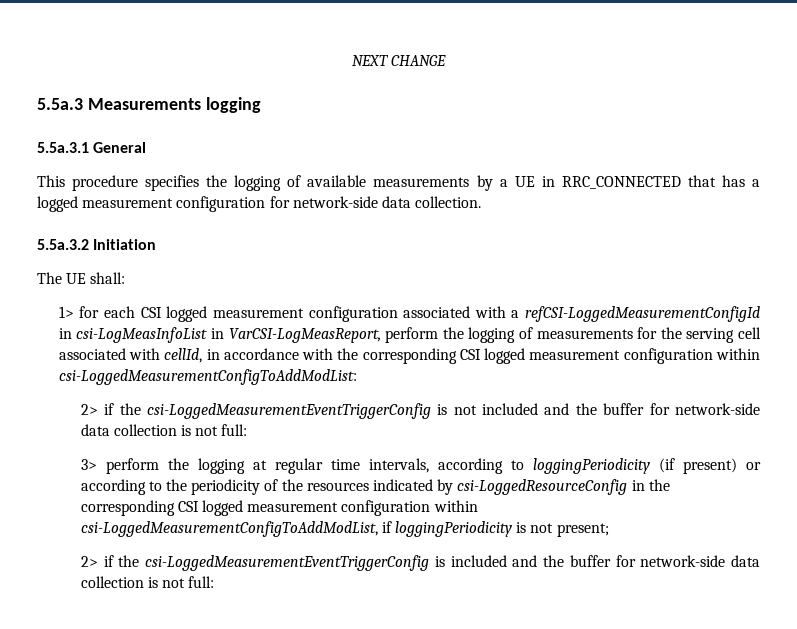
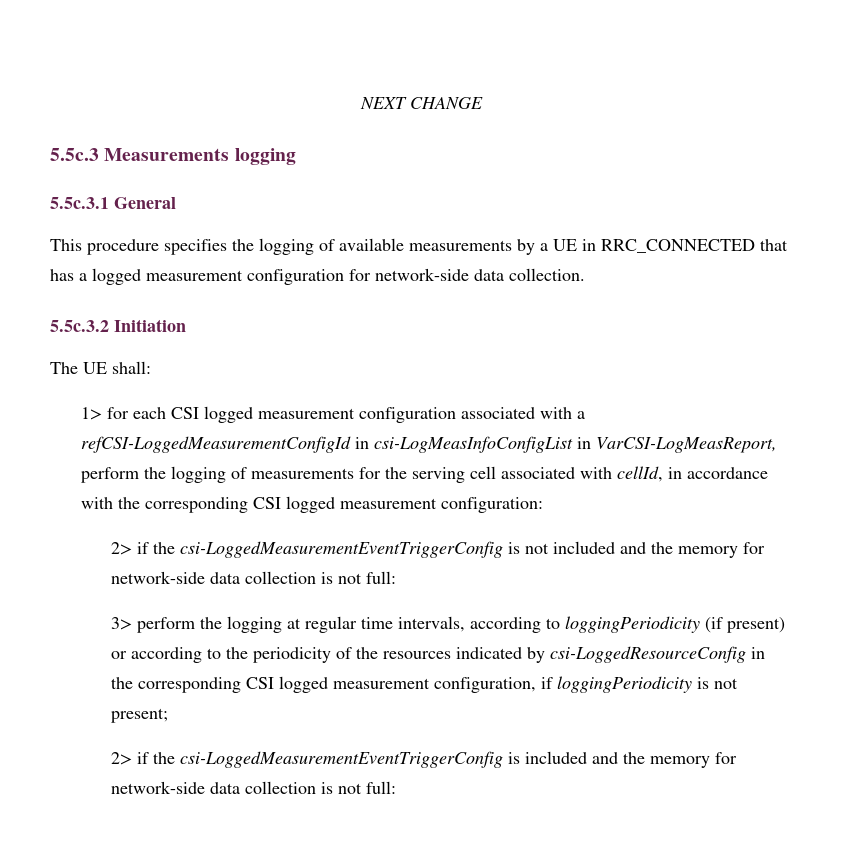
[37,98,83,110] 5.5a.3 -> [50,148,99,161] 5.5c.3
[37,142,89,153] 5.5a.3.1 -> [50,197,109,209] 5.5c.3.1
[37,239,89,250] 5.5a.3.2 -> [50,320,109,332] 5.5c.3.2
[76,327,208,343] csi-LogMeasInfoList -> [373,436,573,453] csi-LogMeasInfoConfigList
[623,348,760,364] [58,369,357,385] configuration within csi-LoggedMeasurementConfigToAddModList: -> [440,497,543,513] configuration:
[603,403,645,415] buffer -> [678,546,739,558] memory
[341,500,478,516] [80,521,378,537] configuration within csi-LoggedMeasurementConfigToAddModList, -> [434,677,537,693] configuration,
[569,555,611,567] buffer -> [650,756,711,768] memory

